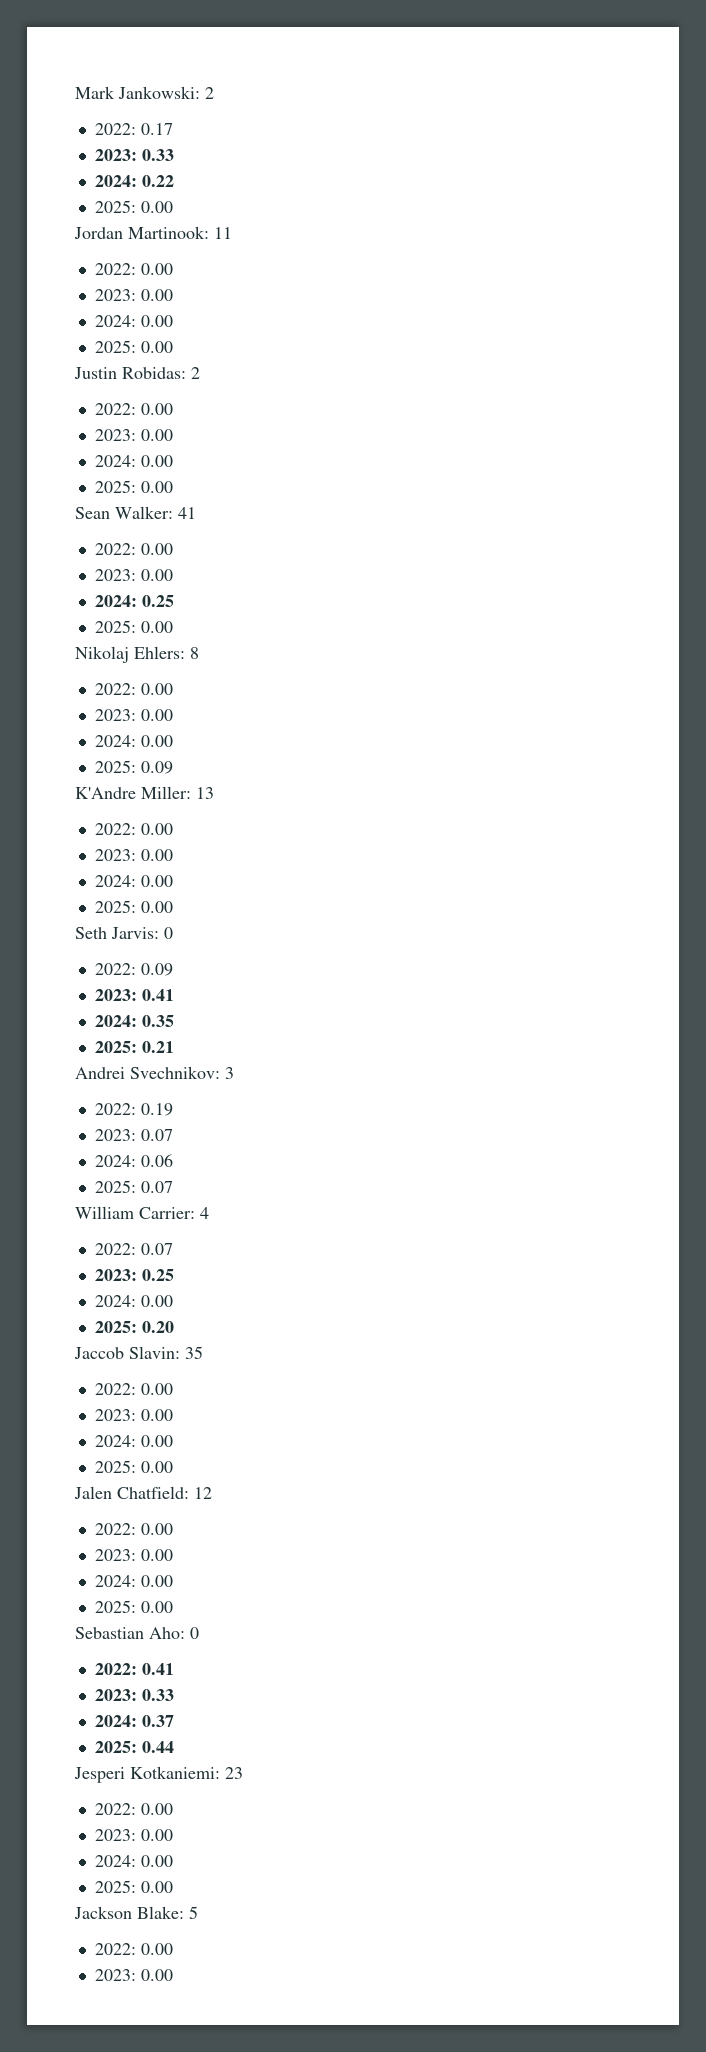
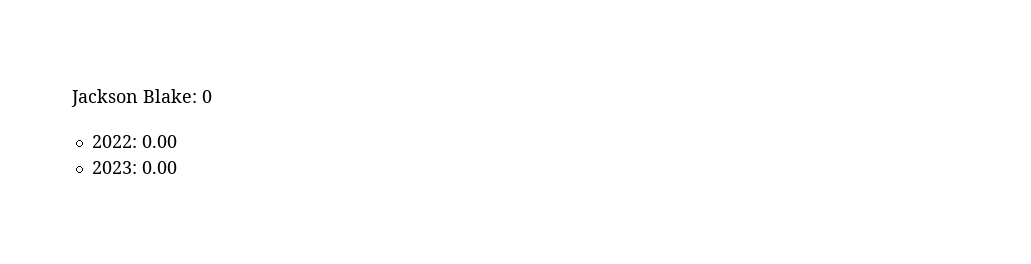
[75,86,214,99] [94,123,173,135] [94,149,174,161] [94,175,174,187] [94,200,173,213] [74,226,232,239] [94,263,173,275] [94,289,173,301] [94,315,173,327] [94,340,173,353] [74,367,200,379] [94,403,173,415] [94,429,173,441] [94,455,173,467] [94,480,173,493] [75,506,196,519] [94,543,173,555] [94,569,173,581] [94,595,174,607] [94,620,173,633] [75,646,199,663] [94,683,173,695] [94,709,173,721] [94,735,173,747] [94,760,173,774] [75,786,214,799] [94,823,173,835] [94,849,173,861] [94,875,173,887] [94,900,173,913] [75,927,173,939] [94,963,173,976] [94,989,174,1001] [94,1015,174,1027] [94,1041,174,1053] [75,1066,234,1079] [94,1103,173,1116] [94,1129,173,1141] [94,1154,173,1167] [94,1180,173,1193] [75,1206,209,1219] [94,1243,173,1255] [94,1269,174,1281] [94,1295,173,1307] [94,1321,174,1333] [74,1346,203,1359] [94,1383,173,1395] [94,1409,173,1421] [94,1435,173,1447] [94,1460,173,1473] [74,1486,212,1499] [94,1523,173,1535] [94,1549,173,1561] [94,1575,173,1587] [94,1600,173,1613] [75,1627,199,1639] [94,1663,174,1675] [94,1689,174,1701] [94,1715,174,1727] [94,1741,174,1753] [74,1766,243,1783] [94,1803,173,1815] [94,1829,173,1841] [94,1855,173,1867] [94,1880,173,1893] [74,1906,198,1919] Mark Jankowski: 2 // 2022: 0.17 // 2023: 0.33 // 2024: 0.22 // 2025: 0.00 // Jordan Martinook: 11 // 2022: 0.00 // 2023: 0.00 // 2024: 0.00 // 2025: 0.00 // Justin Robidas: 2 // 2022: 0.00 // 2023: 0.00 // 2024: 0.00 // 2025: 0.00 // Sean Walker: 41 // 2022: 0.00 // 2023: 0.00 // 2024: 0.25 // 2025: 0.00 // Nikolaj Ehlers: 8 // 2022: 0.00 // 2023: 0.00 // 2024: 0.00 // 2025: 0.09 // K'Andre Miller: 13 // 2022: 0.00 // 2023: 0.00 // 2024: 0.00 // 2025: 0.00 // Seth Jarvis: 0 // 2022: 0.09 // 2023: 0.41 // 2024: 0.35 // 2025: 0.21 // Andrei Svechnikov: 3 // 2022: 0.19 // 2023: 0.07 // 2024: 0.06 // 2025: 0.07 // William Carrier: 4 // 2022: 0.07 // 2023: 0.25 // 2024: 0.00 // 2025: 0.20 // Jaccob Slavin: 35 // 2022: 0.00 // 2023: 0.00 // 2024: 0.00 // 2025: 0.00 // Jalen Chatfield: 12 // 2022: 0.00 // 2023: 0.00 // 2024: 0.00 // 2025: 0.00 // Sebastian Aho: 0 // 2022: 0.41 // 2023: 0.33 // 2024: 0.37 // 2025: 0.44 // Jesperi Kotkaniemi: 23 // 2022: 0.00 // 2023: 0.00 // 2024: 0.00 // 2025: 0.00 // Jackson Blake: 5 -> [71,89,212,107] Jackson Blake: 0

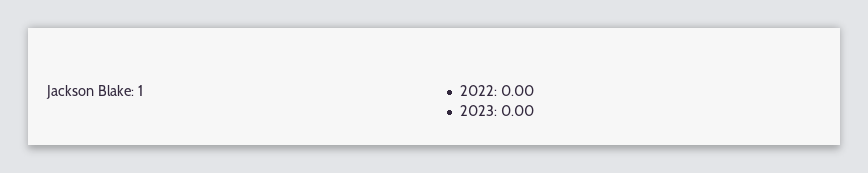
[202,90,212,103] 0 -> [137,85,143,96] 1

